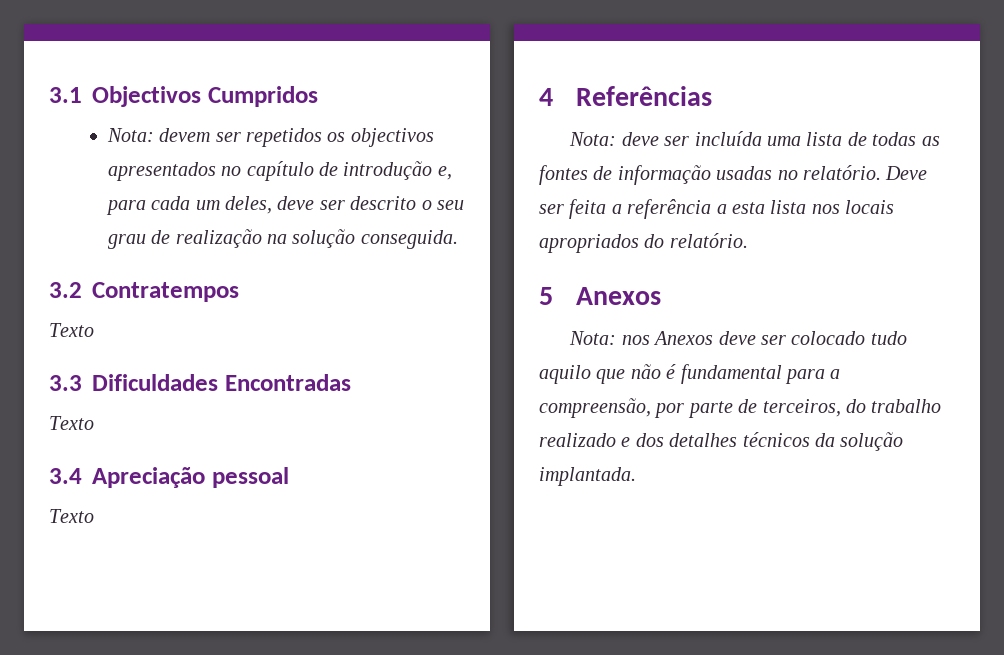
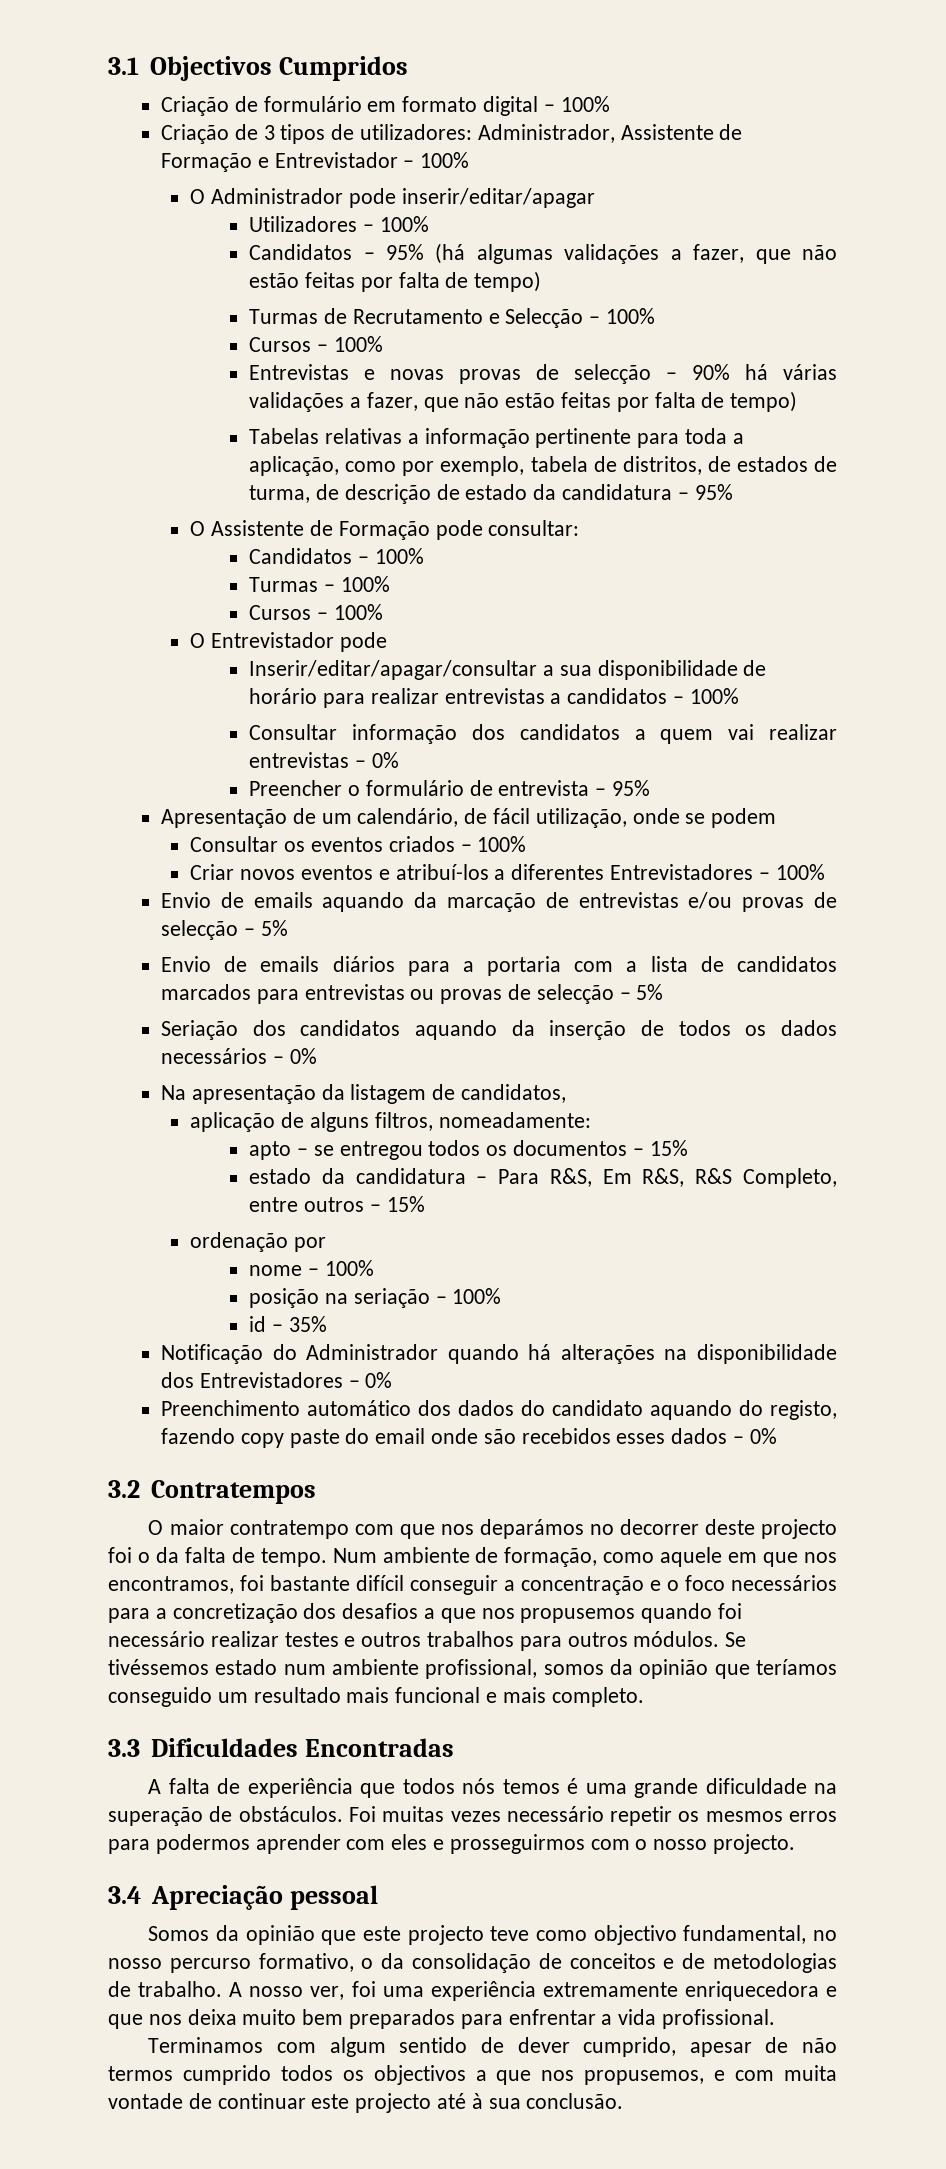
[106,128,434,147] [107,161,452,181] [105,196,464,215] [107,229,458,249] [49,282,239,302] [49,323,94,337] [49,374,351,391] [49,416,94,430] [49,467,289,488] [49,509,94,523] [539,86,712,106] [569,131,940,146] [539,165,928,185] [539,199,895,219] [539,233,748,253] [539,287,661,305] [569,331,907,345] [539,364,841,384] [539,398,942,418] [539,432,904,451] [539,467,636,486] Nota: devem ser repetidos os objectivos apresentados no capítulo de introdução e, para cada um deles, deve ser descrito o seu grau de realização na solução conseguida. // 3.2 Contratempos // Texto // 3.3 Dificuldades Encontradas // Texto // 3.4 Apreciação pessoal // Texto // 4 Referências // Nota: deve ser incluída uma lista de todas as fontes de informação usadas no relatório. Deve ser feita a referência a esta lista nos locais apropriados do relatório. // 5 Anexos // Nota: nos Anexos deve ser colocado tudo aquilo que não é fundamental para a compreensão, por parte de terceiros, do trabalho realizado e dos detalhes técnicos da solução implantada. -> [161,96,610,116] [161,124,743,144] [161,152,470,172] [190,188,595,208] [249,216,429,232] [249,243,838,264] [249,271,542,292] [249,308,656,328] [249,336,383,352] [249,364,837,384] [249,391,798,412] [249,428,744,448] [249,456,838,476] [249,484,733,504] [190,520,580,540] [249,548,424,564] [249,576,390,592] [249,604,383,620] [190,632,388,652] [249,660,767,680] [249,688,739,708] [249,724,837,744] [249,752,399,768] [249,780,651,796] [161,808,777,828] [190,836,527,852] [190,864,825,880] [161,892,837,912] [161,920,288,940] [161,956,838,976] [161,984,664,1004] [161,1020,837,1040] [161,1048,317,1064] [161,1084,567,1104] [190,1112,591,1132] [249,1140,688,1160] [249,1168,837,1188] [249,1196,425,1212] [190,1232,327,1252] [249,1260,374,1276] [249,1288,502,1308] [249,1316,327,1332] [161,1344,838,1364] [161,1372,393,1388] [161,1400,837,1420] [161,1428,777,1448] [108,1480,316,1504] [148,1519,837,1539] [108,1547,838,1567] [108,1575,837,1595] [108,1603,743,1623] [108,1631,747,1651] [108,1659,838,1679] [108,1687,644,1707] [108,1738,454,1757] [148,1778,837,1798] [108,1806,837,1826] [108,1834,796,1854] [108,1885,378,1910] [148,1925,837,1945] [108,1953,837,1973] [108,1981,838,2001] [108,2009,776,2029] [148,2037,837,2057] [108,2065,837,2085] [108,2093,624,2113] Criação de formulário em formato digital – 100% // Criação de 3 tipos de utilizadores: Administrador, Assistente de Formação e Entrevistador – 100% // O Administrador pode inserir/editar/apagar // Utilizadores – 100% // Candidatos – 95% (há algumas validações a fazer, que não estão feitas por falta de tempo) // Turmas de Recrutamento e Selecção – 100% // Cursos – 100% // Entrevistas e novas provas de selecção – 90% há várias validações a fazer, que não estão feitas por falta de tempo) // Tabelas relativas a informação pertinente para toda a aplicação, como por exemplo, tabela de distritos, de estados de turma, de descrição de estado da candidatura – 95% // O Assistente de Formação pode consultar: // Candidatos – 100% // Turmas – 100% // Cursos – 100% // O Entrevistador pode // Inserir/editar/apagar/consultar a sua disponibilidade de horário para realizar entrevistas a candidatos – 100% // Consultar informação dos candidatos a quem vai realizar entrevistas – 0% // Preencher o formulário de entrevista – 95% // Apresentação de um calendário, de fácil utilização, onde se podem // Consultar os eventos criados – 100% // Criar novos eventos e atribuí-los a diferentes Entrevistadores – 100% // Envio de emails aquando da marcação de entrevistas e/ou provas de selecção – 5% // Envio de emails diários para a portaria com a lista de candidatos marcados para entrevistas ou provas de selecção – 5% // Seriação dos candidatos aquando da inserção de todos os dados necessários – 0% // Na apresentação da listagem de candidatos, // aplicação de alguns filtros, nomeadamente: // apto – se entregou todos os documentos – 15% // estado da candidatura – Para R&S, Em R&S, R&S Completo, entre outros – 15% // ordenação por // nome – 100% // posição na seriação – 100% // id – 35% // Notificação do Administrador quando há alterações na disponibilidade dos Entrevistadores – 0% // Preenchimento automático dos dados do candidato aquando do registo, fazendo copy paste do email onde são recebidos esses dados – 0% // 3.2 Contratempos // O maior contratempo com que nos deparámos no decorrer deste projecto foi o da falta de tempo. Num ambiente de formação, como aquele em que nos encontramos, foi bastante difícil conseguir a concentração e o foco necessários para a concretização dos desafios a que nos propusemos quando foi necessário realizar testes e outros trabalhos para outros módulos. Se tivéssemos estado num ambiente profissional, somos da opinião que teríamos conseguido um resultado mais funcional e mais completo. // 3.3 Dificuldades Encontradas // A falta de experiência que todos nós temos é uma grande dificuldade na superação de obstáculos. Foi muitas vezes necessário repetir os mesmos erros para podermos aprender com eles e prosseguirmos com o nosso projecto. // 3.4 Apreciação pessoal // Somos da opinião que este projecto teve como objectivo fundamental, no nosso percurso formativo, o da consolidação de conceitos e de metodologias de trabalho. A nosso ver, foi uma experiência extremamente enriquecedora e que nos deixa muito bem preparados para enfrentar a vida profissional. // Terminamos com algum sentido de dever cumprido, apesar de não termos cumprido todos os objectivos a que nos propusemos, e com muita vontade de continuar este projecto até à sua conclusão.

